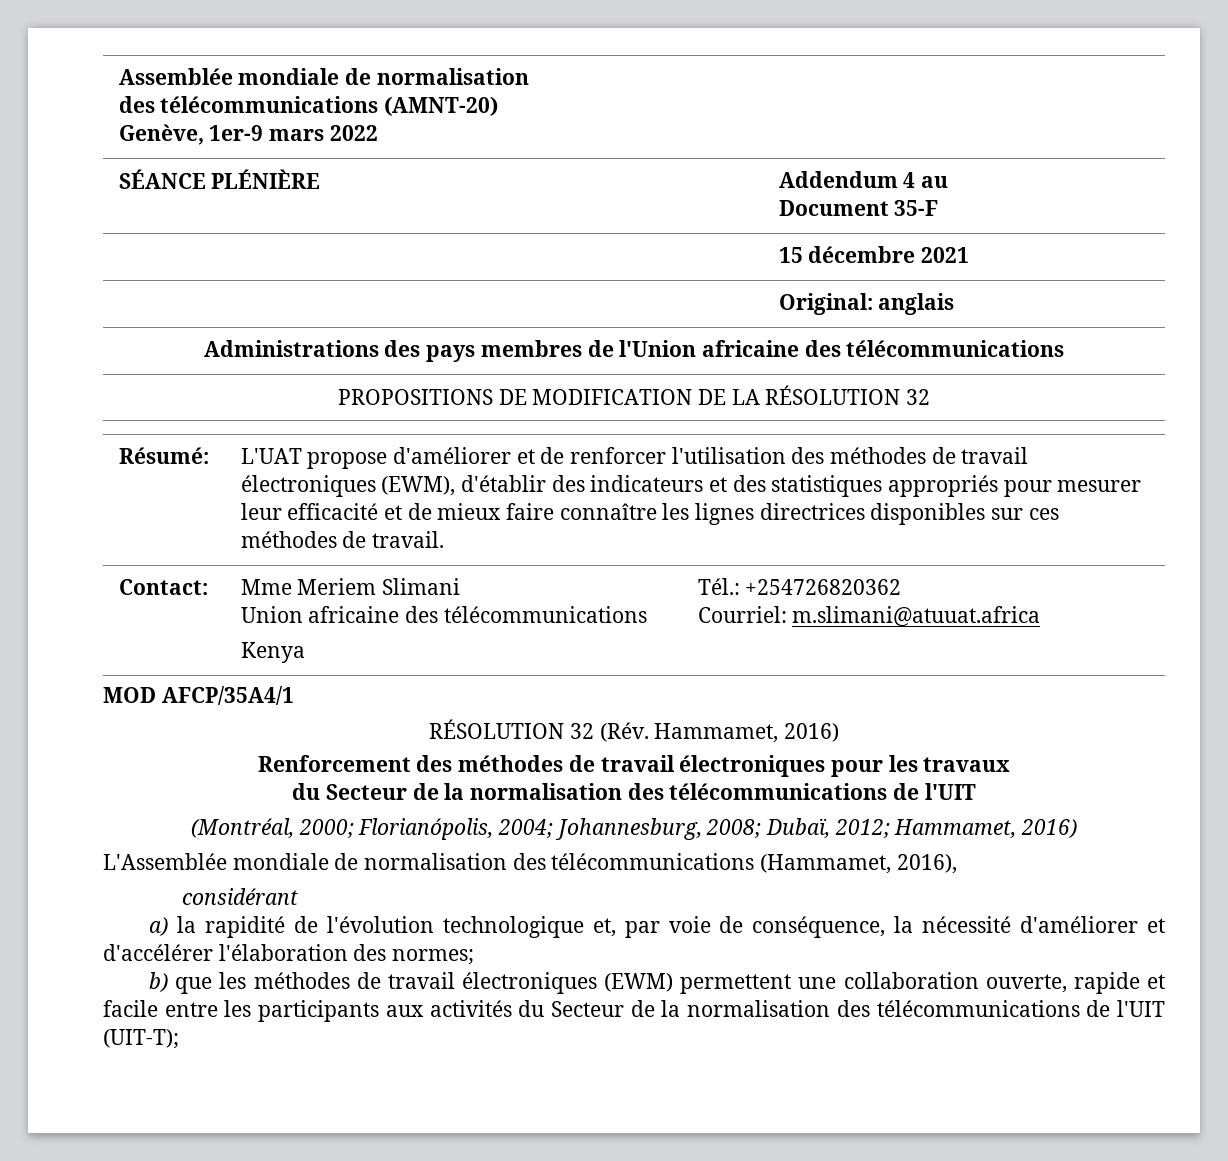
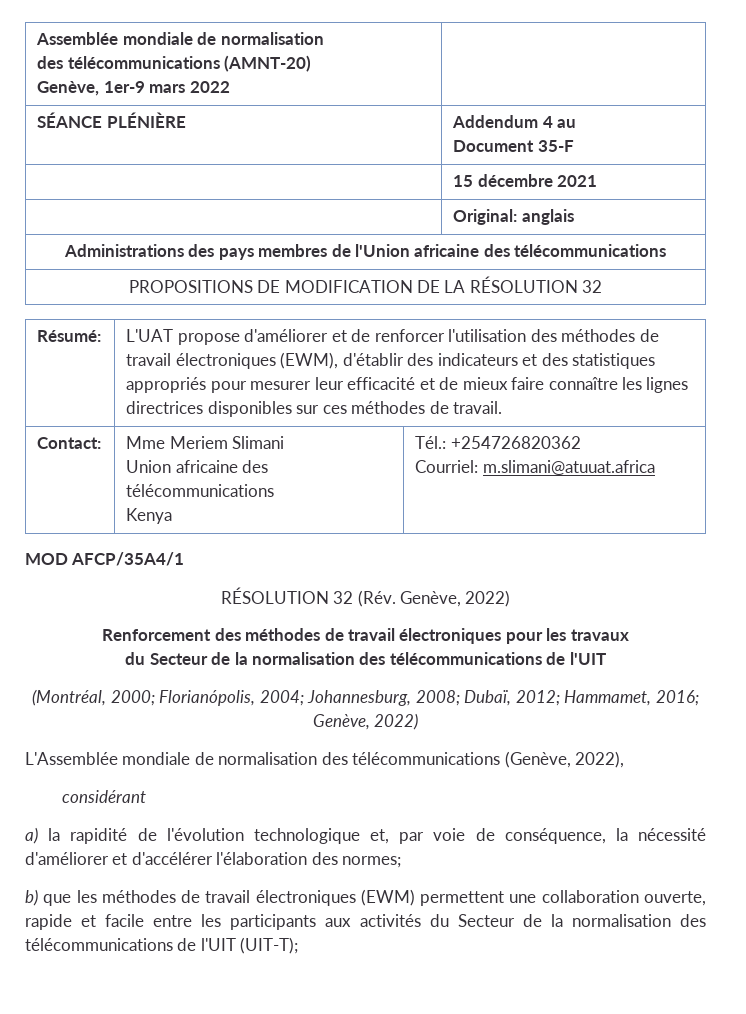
[654,723,839,743] Hammamet, 2016) -> [399,590,511,607] Genève, 2022)
[1021,819,1078,838] 2016) -> [655,690,699,706] [312,713,419,730] 2016; Genève, 2022)
[760,854,957,874] (Hammamet, 2016), -> [504,751,625,768] (Genève, 2022),

